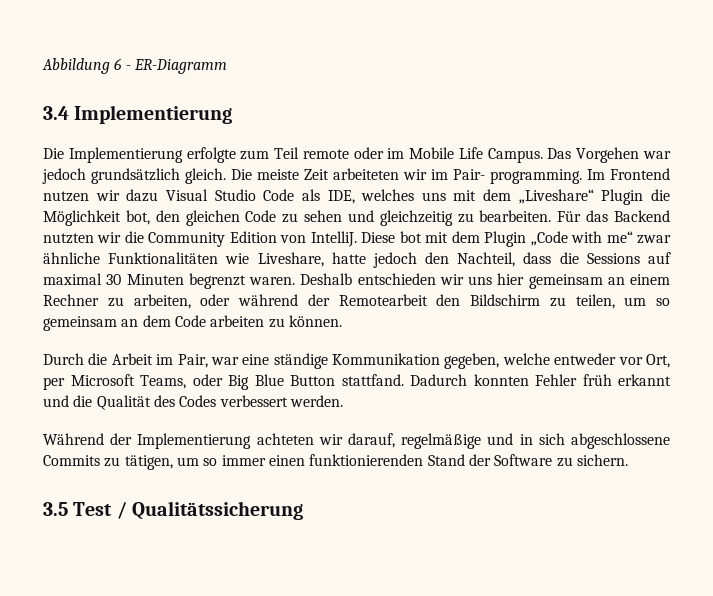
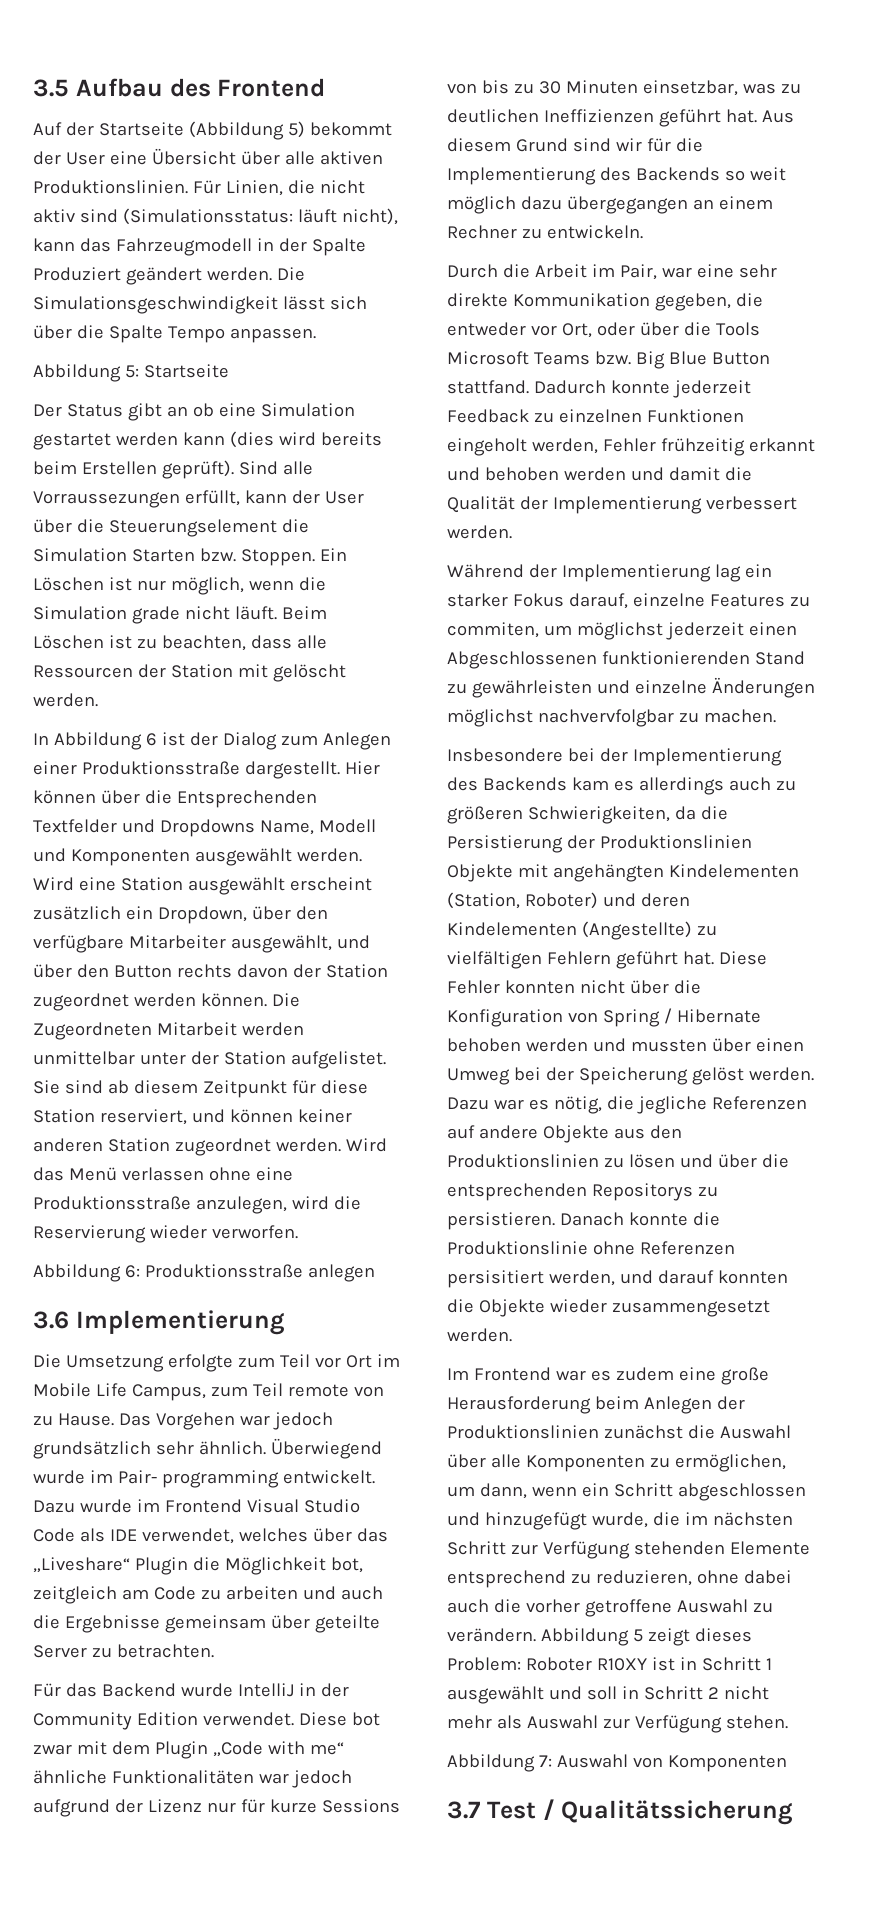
[42,58,227,74] [43,106,69,120] Abbildung 6 - ER-Diagramm // 3.4 -> [33,78,326,97] [33,121,392,140] [33,148,383,165] [33,180,365,196] [33,208,398,225] [33,238,366,256] [33,267,305,285] [33,296,367,314] [33,325,316,343] [33,364,229,382] [33,403,355,421] [33,431,382,450] [33,460,313,479] [33,490,364,508] [33,519,309,537] [33,548,347,566] [33,577,326,595] [33,606,327,624] [33,635,327,651] [33,664,346,682] [33,693,98,707] [33,732,391,750] [33,761,380,779] [33,790,317,808] [33,819,376,837] [33,848,362,866] [33,877,372,895] [33,906,328,924] [33,935,370,953] [33,964,388,978] [33,993,300,1011] [33,1022,304,1040] [33,1051,386,1069] [33,1080,368,1098] [33,1109,352,1125] [33,1138,387,1156] [33,1167,293,1181] [33,1196,361,1214] [33,1225,298,1243] [33,1264,375,1282] [33,1311,69,1329] 3.5 Aufbau des Frontend // Auf der Startseite (Abbildung 5) bekommt der User eine Übersicht über alle aktiven Produktionslinien. Für Linien, die nicht aktiv sind (Simulationsstatus: läuft nicht), kann das Fahrzeugmodell in der Spalte Produziert geändert werden. Die Simulationsgeschwindigkeit lässt sich über die Spalte Tempo anpassen. // Abbildung 5: Startseite // Der Status gibt an ob eine Simulation gestartet werden kann (dies wird bereits beim Erstellen geprüft). Sind alle Vorraussezungen erfüllt, kann der User über die Steuerungselement die Simulation Starten bzw. Stoppen. Ein Löschen ist nur möglich, wenn die Simulation grade nicht läuft. Beim Löschen ist zu beachten, dass alle Ressourcen der Station mit gelöscht werden. // In Abbildung 6 ist der Dialog zum Anlegen einer Produktionsstraße dargestellt. Hier können über die Entsprechenden Textfelder und Dropdowns Name, Modell und Komponenten ausgewählt werden. Wird eine Station ausgewählt erscheint zusätzlich ein Dropdown, über den verfügbare Mitarbeiter ausgewählt, und über den Button rechts davon der Station zugeordnet werden können. Die Zugeordneten Mitarbeit werden unmittelbar unter der Station aufgelistet. Sie sind ab diesem Zeitpunkt für diese Station reserviert, und können keiner anderen Station zugeordnet werden. Wird das Menü verlassen ohne eine Produktionsstraße anzulegen, wird die Reservierung wieder verworfen. // Abbildung 6: Produktionsstraße anlegen // 3.6
[68,147,183,163] Implementierung -> [65,1355,164,1372] Umsetzung
[302,147,384,159] remote oder -> [314,1355,372,1368] vor Ort
[487,148,543,163] Campus. -> [131,1383,384,1401] [33,1413,114,1426] Campus, zum Teil remote von zu Hause.
[185,168,670,184] [43,189,512,204] gleich. Die meiste Zeit arbeiteten wir im Pair- programming. Im Frontend nutzen wir dazu Visual Studio Code als IDE, welches uns mit dem -> [155,1438,382,1459] [33,1470,375,1488] [33,1499,360,1513] [33,1528,388,1544] sehr ähnlich. Überwiegend wurde im Pair- programming entwickelt. Dazu wurde im Frontend Visual Studio Code als IDE verwendet, welches über das
[155,210,670,226] [43,231,357,247] den gleichen Code zu sehen und gleichzeitig zu bearbeiten. Für das Backend nutzten wir die Community Edition von IntelliJ. -> [33,1586,383,1604] [33,1615,380,1633] [33,1644,214,1658] [33,1683,349,1697] [33,1712,294,1730] zeitgleich am Code zu arbeiten und auch die Ergebnisse gemeinsam über geteilte Server zu betrachten. // Für das Backend wurde IntelliJ in der Community Edition verwendet.
(422, 237) none -> [33,1744,72,1755] zwar
[637,235,672,244] zwar -> (344, 1748) none
[225,252,671,268] [43,273,670,289] [43,294,670,309] [43,315,342,331] wie Liveshare, hatte jedoch den Nachteil, dass die Sessions auf maximal 30 Minuten begrenzt waren. Deshalb entschieden wir uns hier gemeinsam an einem Rechner zu arbeiten, oder während der Remotearbeit den Bildschirm zu teilen, um so gemeinsam an dem Code arbeiten zu können. -> [258,1770,352,1788] [33,1799,400,1817] [447,80,801,96] [447,109,794,127] [447,138,703,152] [447,167,786,185] [447,196,773,214] [447,225,643,239] war jedoch aufgrund der Lizenz nur für kurze Sessions von bis zu 30 Minuten einsetzbar, was zu deutlichen Ineffizienzen geführt hat. Aus diesem Grund sind wir für die Implementierung des Backends so weit möglich dazu übergegangen an einem Rechner zu entwickeln.
[273,353,328,369] ständige -> [738,264,777,278] [447,293,508,307] sehr direkte
[502,353,550,365] welche -> [735,293,763,307] die
[43,374,223,390] per Microsoft Teams, oder -> [596,322,760,336] [447,351,631,365] oder über die Tools Microsoft Teams bzw.
[473,374,671,386] [43,395,217,410] konnten Fehler früh erkannt und die Qualität des Codes -> [610,380,751,398] [447,409,744,423] [447,438,815,456] [447,467,752,481] [447,496,702,514] konnte jederzeit Feedback zu einzelnen Funktionen eingeholt werden, Fehler frühzeitig erkannt und behoben werden und damit die Qualität der Implementierung
[256,433,670,449] [43,454,628,470] [43,502,68,516] achteten wir darauf, regelmäßige und in sich abgeschlossene Commits zu tätigen, um so immer einen funktionierenden Stand der Software zu sichern. // 3.5 -> [714,564,772,582] [447,593,810,609] [447,622,797,640] [447,651,805,669] [447,677,815,698] [447,709,776,727] [447,748,782,766] [447,777,796,795] [447,806,728,824] [447,835,752,853] [447,864,799,882] [447,892,690,909] [447,921,717,940] [447,951,767,969] [447,980,701,994] [447,1008,761,1027] [447,1038,804,1052] [447,1067,814,1085] [447,1096,807,1114] [447,1125,682,1143] [447,1154,789,1168] [447,1183,718,1201] [447,1212,720,1230] [447,1241,735,1255] [447,1270,788,1288] [447,1299,770,1317] [447,1328,512,1342] [447,1367,769,1385] [447,1396,745,1414] [447,1425,791,1439] [447,1454,786,1472] [447,1483,806,1501] [447,1512,793,1530] [447,1541,810,1559] [447,1570,792,1588] [447,1599,773,1617] [447,1628,752,1646] [447,1657,772,1671] [447,1686,769,1704] [447,1715,788,1733] [447,1754,787,1772] [447,1801,480,1819] lag ein starker Fokus darauf, einzelne Features zu commiten, um möglichst jederzeit einen Abgeschlossenen funktionierenden Stand zu gewährleisten und einzelne Änderungen möglichst nachvervfolgbar zu machen. // Insbesondere bei der Implementierung des Backends kam es allerdings auch zu größeren Schwierigkeiten, da die Persistierung der Produktionslinien Objekte mit angehängten Kindelementen (Station, Roboter) und deren Kindelementen (Angestellte) zu vielfältigen Fehlern geführt hat. Diese Fehler konnten nicht über die Konfiguration von Spring / Hibernate behoben werden und mussten über einen Umweg bei der Speicherung gelöst werden. Dazu war es nötig, die jegliche Referenzen auf andere Objekte aus den Produktionslinien zu lösen und über die entsprechenden Repositorys zu persistieren. Danach konnte die Produktionslinie ohne Referenzen persisitiert werden, und darauf konnten die Objekte wieder zusammengesetzt werden. // Im Frontend war es zudem eine große Herausforderung beim Anlegen der Produktionslinien zunächst die Auswahl über alle Komponenten zu ermöglichen, um dann, wenn ein Schritt abgeschlossen und hinzugefügt wurde, die im nächsten Schritt zur Verfügung stehenden Elemente entsprechend zu reduzieren, ohne dabei auch die vorher getroffene Auswahl zu verändern. Abbildung 5 zeigt dieses Problem: Roboter R10XY ist in Schritt 1 ausgewählt und soll in Schritt 2 nicht mehr als Auswahl zur Verfügung stehen. // Abbildung 7: Auswahl von Komponenten // 3.7

